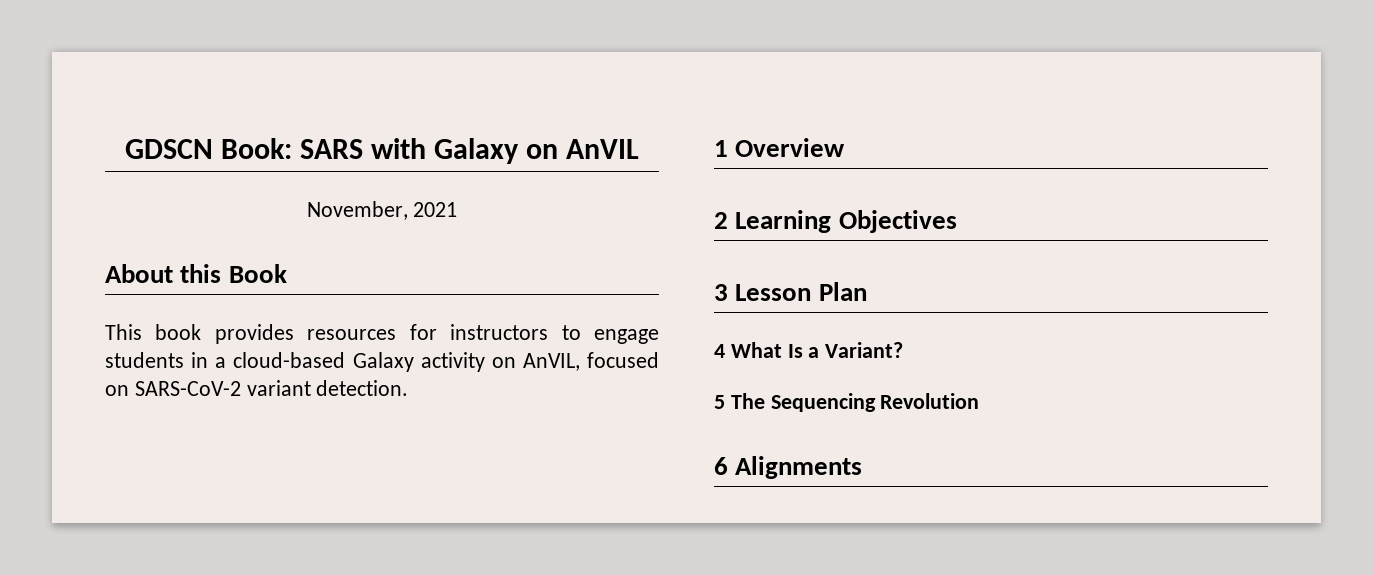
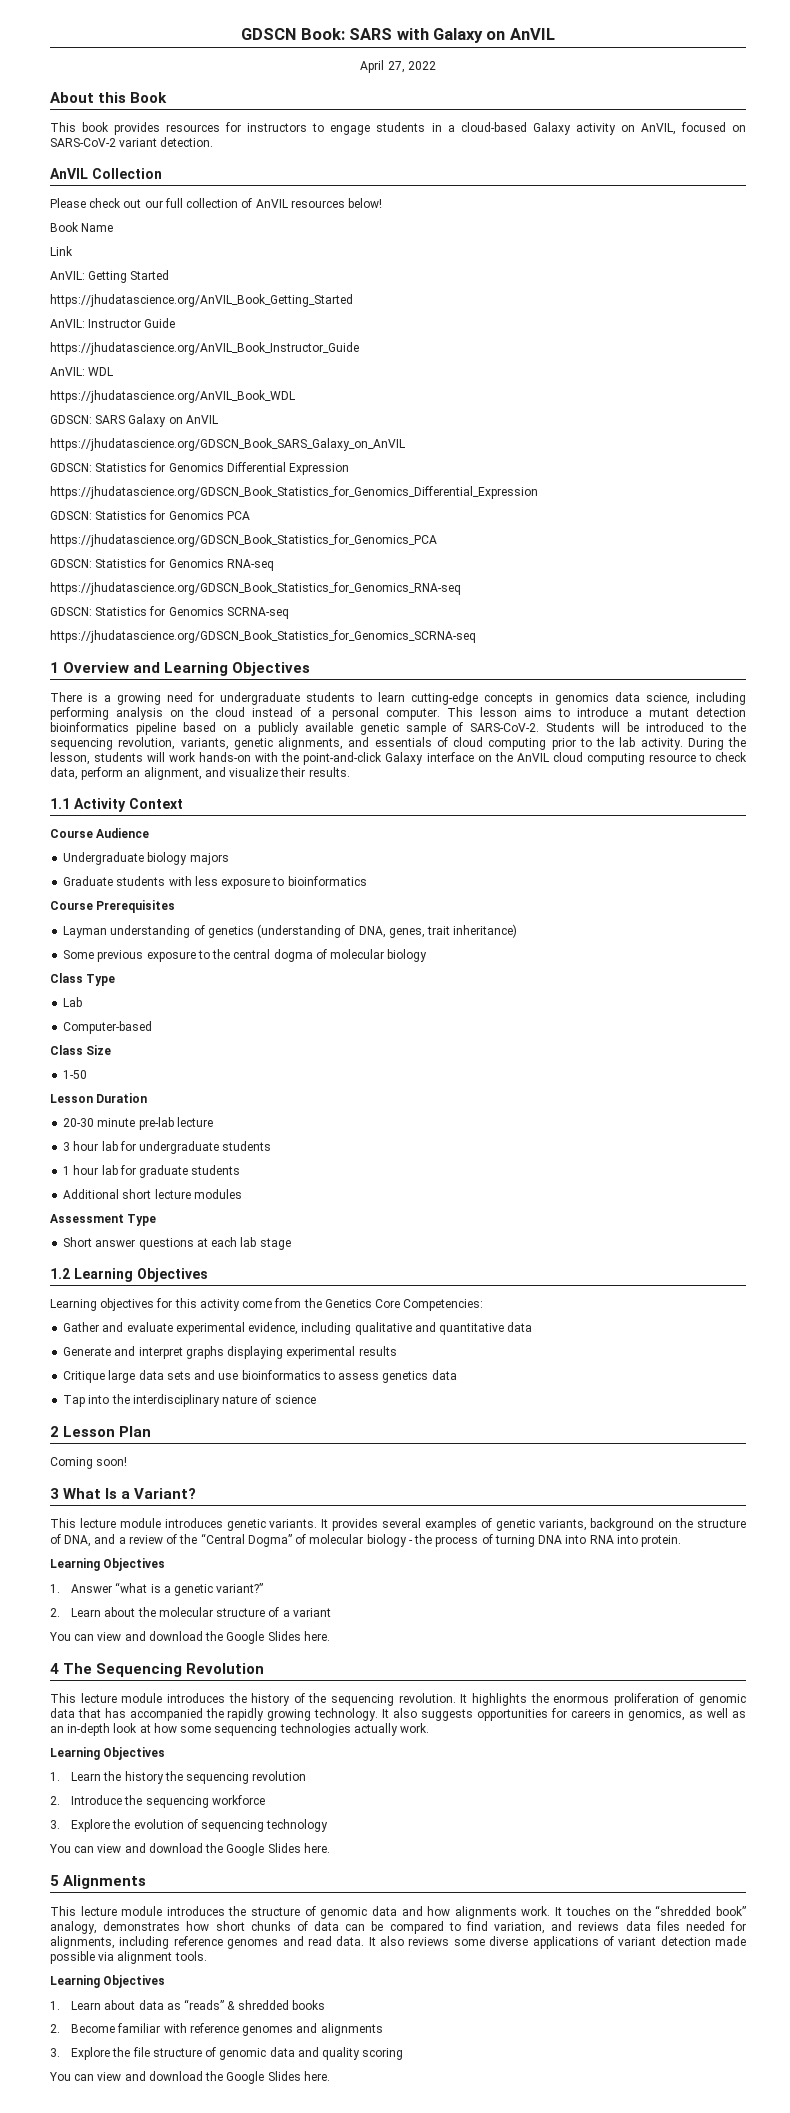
[306,201,458,220] November, 2021 -> [360,60,436,73] April 27, 2022
(409, 388) none -> [50,168,162,179] [50,198,383,208] [50,222,114,232] [50,246,73,256] [50,270,170,283] [50,294,353,307] [50,318,176,328] [50,342,359,355] [50,367,114,376] [50,390,295,403] [50,414,218,427] [50,438,405,451] [50,462,350,475] [50,486,538,499] [50,510,250,520] [50,534,437,547] [50,558,274,571] [50,582,461,595] [50,606,289,619] [50,630,476,643] // AnVIL Collection // Please check out our full collection of AnVIL resources below! // Book Name // Link // AnVIL: Getting Started // https://jhudatascience.org/AnVIL_Book_Getting_Started // AnVIL: Instructor Guide // https://jhudatascience.org/AnVIL_Book_Instructor_Guide // AnVIL: WDL // https://jhudatascience.org/AnVIL_Book_WDL // GDSCN: SARS Galaxy on AnVIL // https://jhudatascience.org/GDSCN_Book_SARS_Galaxy_on_AnVIL // GDSCN: Statistics for Genomics Differential Expression // https://jhudatascience.org/GDSCN_Book_Statistics_for_Genomics_Differential_Expression // GDSCN: Statistics for Genomics PCA // https://jhudatascience.org/GDSCN_Book_Statistics_for_Genomics_PCA // GDSCN: Statistics for Genomics RNA-seq // https://jhudatascience.org/GDSCN_Book_Statistics_for_Genomics_RNA-seq // GDSCN: Statistics for Genomics SCRNA-seq // https://jhudatascience.org/GDSCN_Book_Statistics_for_Genomics_SCRNA-seq
[714,210,957,233] [714,284,728,301] // 2 Learning Objectives // 3 -> [133,662,311,676] [50,692,746,705] [50,707,746,720] [50,722,746,735] [50,737,746,750] [50,752,747,765] [50,767,350,780] [50,798,183,812] [50,828,150,838] [63,852,229,865] [63,876,367,889] [50,900,176,913] [63,924,518,938] [63,949,428,962] [50,973,116,986] [63,997,83,1007] [63,1021,153,1034] [50,1045,112,1055] [63,1070,88,1079] [50,1093,148,1103] [63,1117,213,1130] [63,1141,272,1154] [63,1165,241,1178] [63,1189,242,1199] [50,1214,157,1226] [63,1237,291,1250] [50,1268,208,1282] [50,1298,484,1311] [63,1322,533,1335] [63,1346,397,1359] [63,1370,457,1383] [63,1394,316,1407] [50,1426,59,1437] and Learning Objectives // There is a growing need for undergraduate students to learn cutting-edge concepts in genomics data science, including performing analysis on the cloud instead of a personal computer. This lesson aims to introduce a mutant detection bioinformatics pipeline based on a publicly available genetic sample of SARS-CoV-2. Students will be introduced to the sequencing revolution, variants, genetic alignments, and essentials of cloud computing prior to the lab activity. During the lesson, students will work hands-on with the point-and-click Galaxy interface on the AnVIL cloud computing resource to check data, perform an alignment, and visualize their results. // 1.1 Activity Context // Course Audience // Undergraduate biology majors // Graduate students with less exposure to bioinformatics // Course Prerequisites // Layman understanding of genetics (understanding of DNA, genes, trait inheritance) // Some previous exposure to the central dogma of molecular biology // Class Type // Lab // Computer-based // Class Size // 1-50 // Lesson Duration // 20-30 minute pre-lab lecture // 3 hour lab for undergraduate students // 1 hour lab for graduate students // Additional short lecture modules // Assessment Type // Short answer questions at each lab stage // 1.2 Learning Objectives // Learning objectives for this activity come from the Genetics Core Competencies: // Gather and evaluate experimental evidence, including qualitative and quantitative data // Generate and interpret graphs displaying experimental results // Critique large data sets and use bioinformatics to assess genetics data // Tap into the interdisciplinary nature of science // 2
[714,344,725,358] 4 -> [50,1457,128,1469] [50,1488,59,1499] Coming soon! // 3
[714,393,980,412] [714,456,863,479] 5 The Sequencing Revolution // 6 Alignments -> [50,1518,746,1531] [50,1533,682,1547] [50,1558,166,1571] [50,1582,264,1596] [50,1607,331,1617] [49,1631,330,1644] [50,1663,265,1677] [50,1693,746,1706] [50,1708,747,1721] [50,1723,430,1736] [50,1747,166,1760] [50,1771,307,1784] [50,1795,265,1808] [50,1819,329,1832] [49,1843,330,1856] [50,1875,147,1889] [50,1905,746,1919] [50,1921,746,1934] [50,1936,746,1949] [50,1951,207,1964] [50,1975,166,1988] [50,1999,325,2010] [50,2023,383,2036] [50,2047,404,2060] [49,2071,330,2084] This lecture module introduces genetic variants. It provides several examples of genetic variants, background on the structure of DNA, and a review of the “Central Dogma” of molecular biology - the process of turning DNA into RNA into protein. // Learning Objectives // 1. Answer “what is a genetic variant?” // 2. Learn about the molecular structure of a variant // You can view and download the Google Slides here. // 4 The Sequencing Revolution // This lecture module introduces the history of the sequencing revolution. It highlights the enormous proliferation of genomic data that has accompanied the rapidly growing technology. It also suggests opportunities for careers in genomics, as well as an in-depth look at how some sequencing technologies actually work. // Learning Objectives // 1. Learn the history the sequencing revolution // 2. Introduce the sequencing workforce // 3. Explore the evolution of sequencing technology // You can view and download the Google Slides here. // 5 Alignments // This lecture module introduces the structure of genomic data and how alignments work. It touches on the “shredded book” analogy, demonstrates how short chunks of data can be compared to find variation, and reviews data files needed for alignments, including reference genomes and read data. It also reviews some diverse applications of variant detection made possible via alignment tools. // Learning Objectives // 1. Learn about data as “reads” & shredded books // 2. Become familiar with reference genomes and alignments // 3. Explore the file structure of genomic data and quality scoring // You can view and download the Google Slides here.

